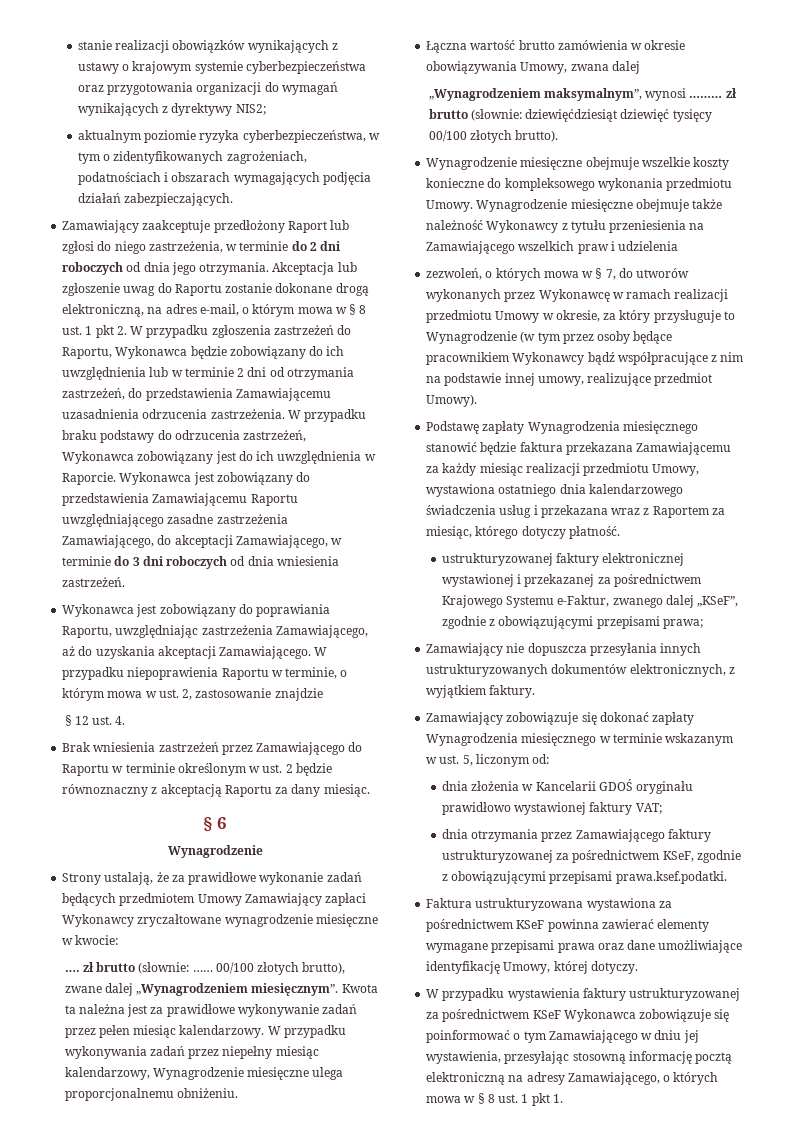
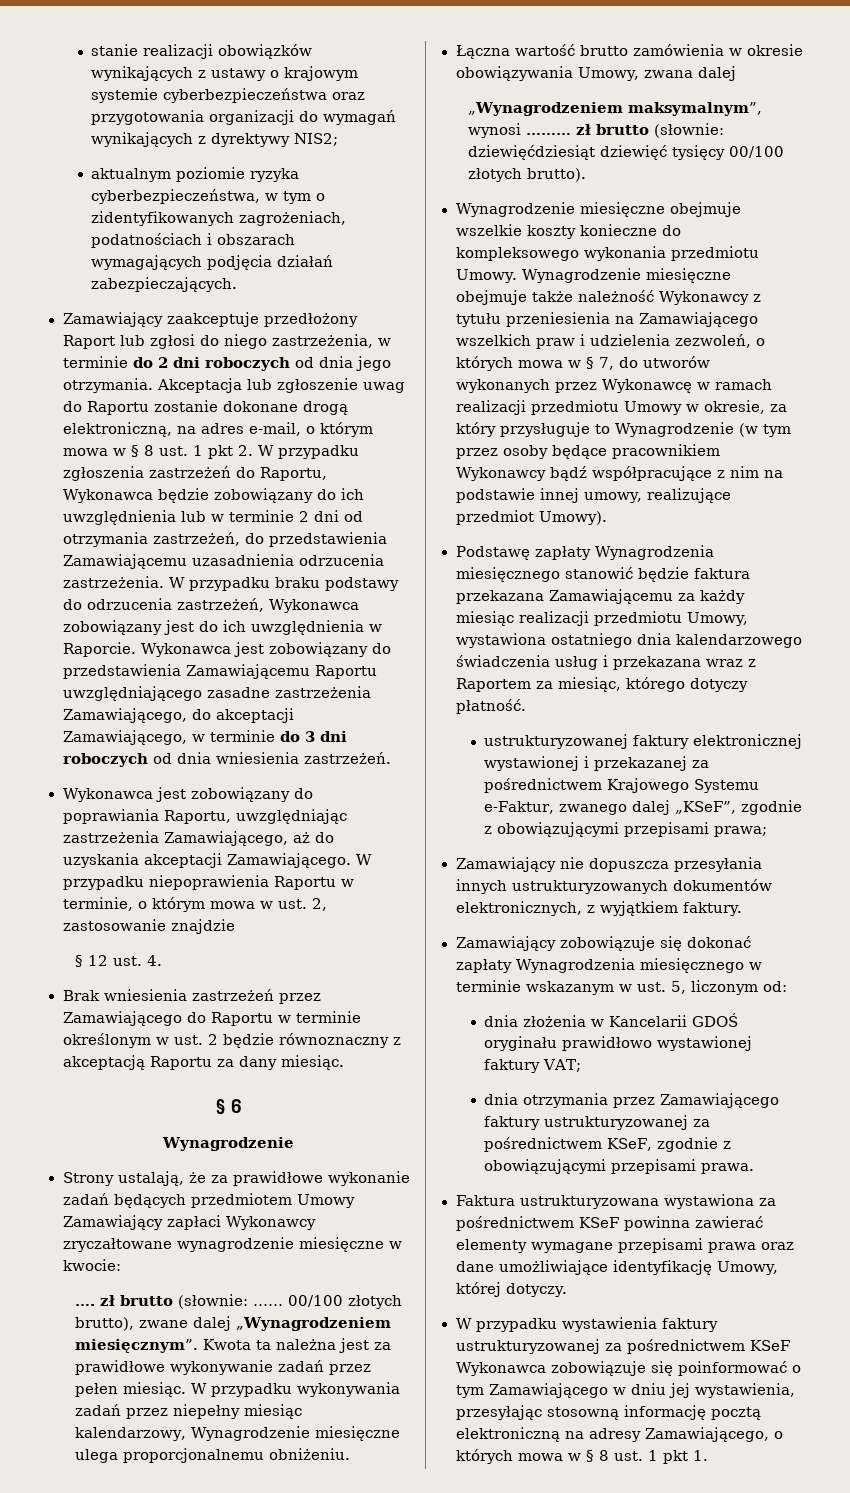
[133,1025,265,1038] miesiąc kalendarzowy. -> [122,1382,186,1397] miesiąc.
(679, 246) // -> (670, 340) none
[615,871,727,884] prawa.ksef.podatki. -> [701,1163,755,1174] prawa.

